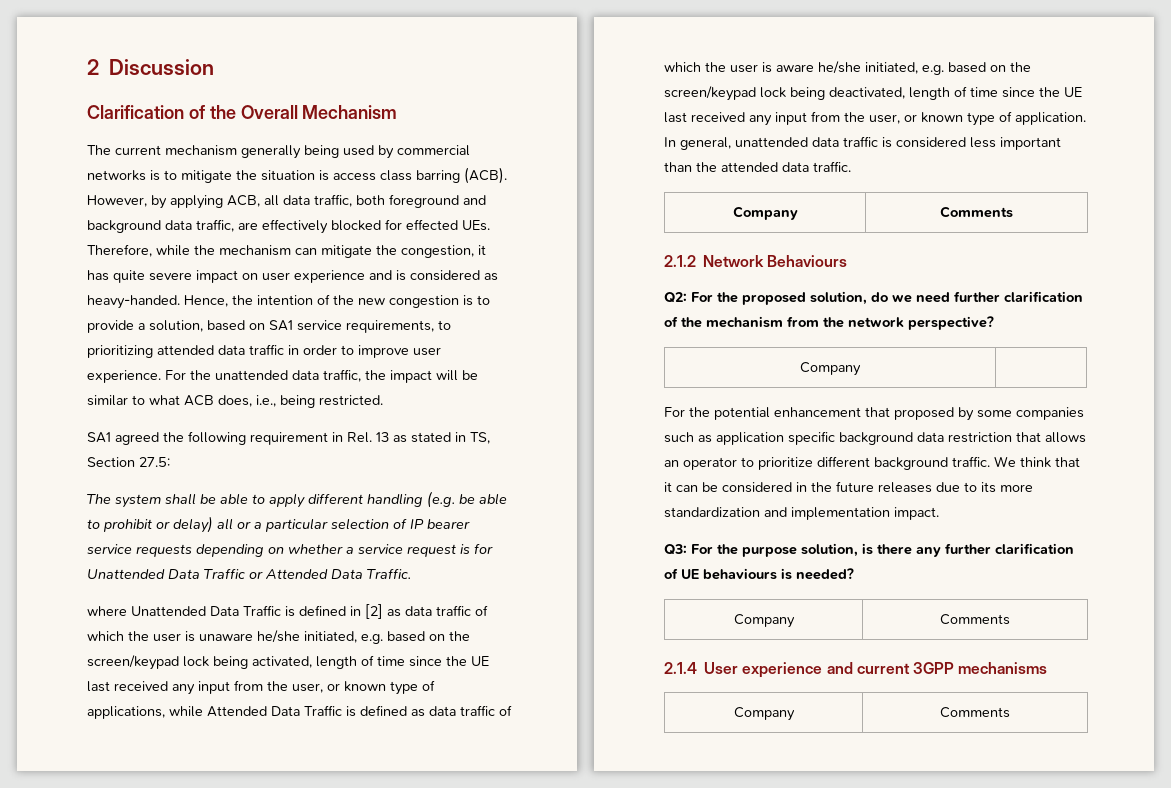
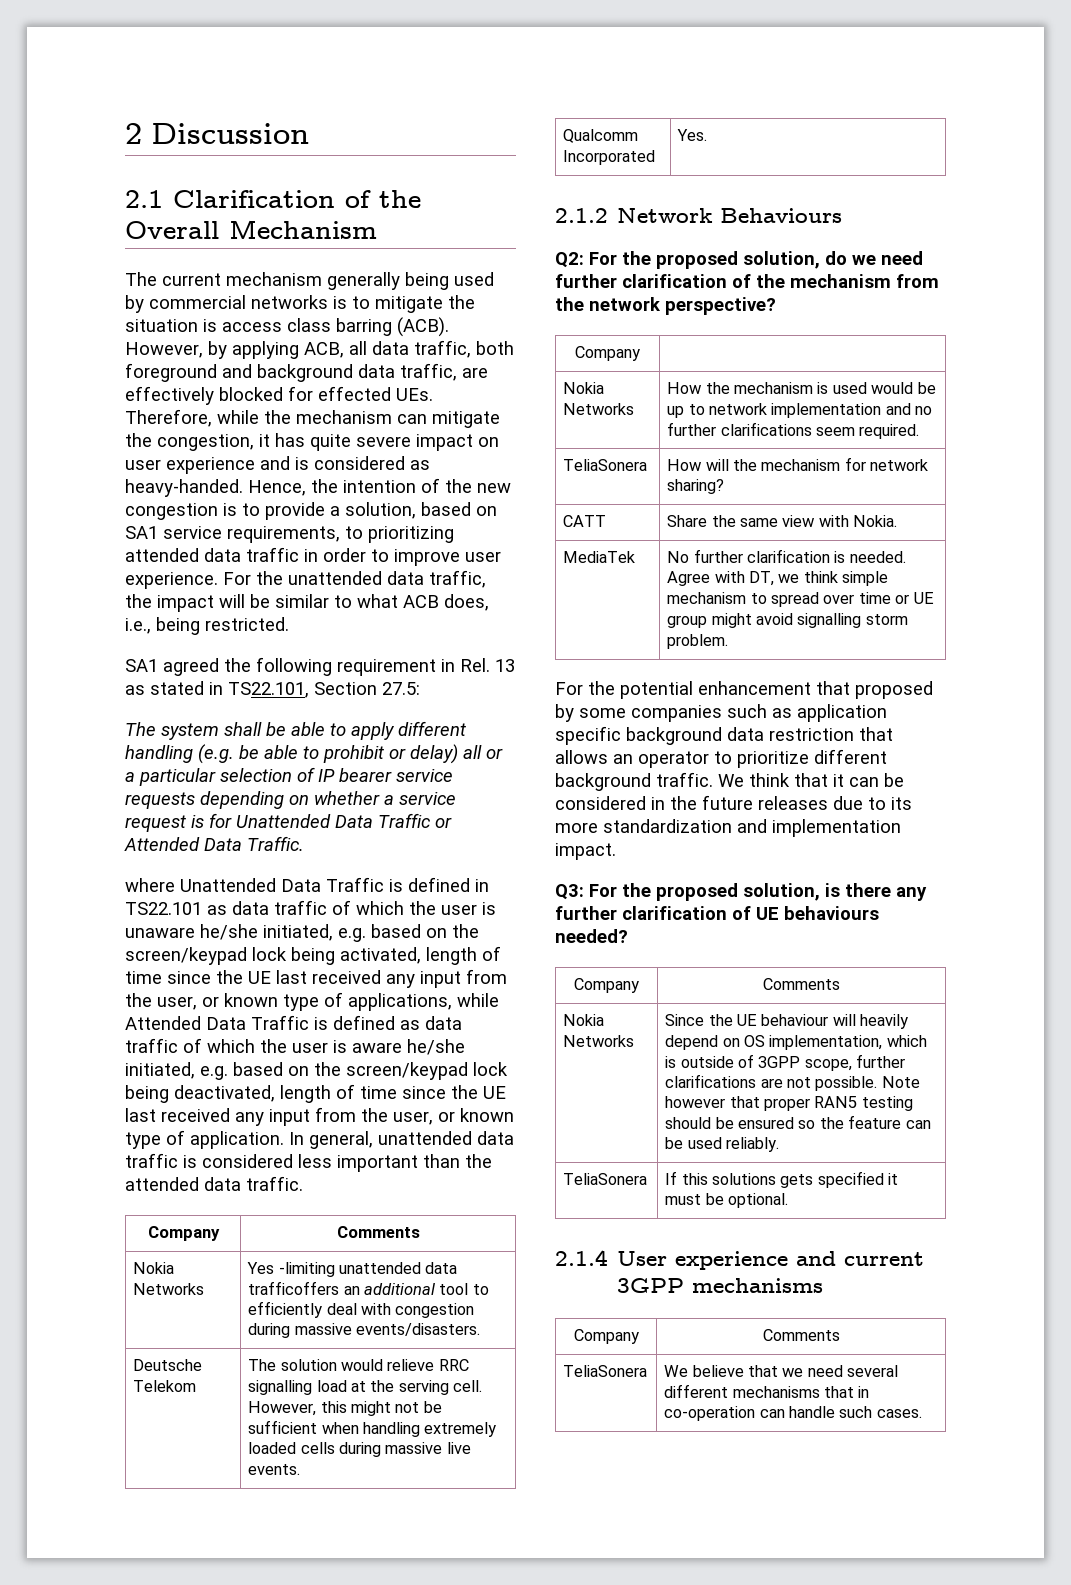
(214, 67) none -> [125,190,163,208] 2.1
[470,432,490,444] TS, -> [228,682,309,698] TS22.101,
[365,604,383,619] [2] -> [125,902,202,915] TS22.101
(1013, 212) none -> [133,1262,175,1274] [133,1283,205,1295] [247,1262,458,1277] [248,1281,489,1295] [248,1301,475,1318] [248,1323,480,1338] [133,1359,203,1371] [133,1380,197,1392] [248,1359,469,1371] [248,1380,483,1395] [248,1401,442,1416] [248,1420,497,1437] [248,1442,471,1457] [248,1464,301,1475] [563,129,639,143] [563,150,656,165] [677,129,708,141] // Nokia Networks | Yes -limiting unattended data trafficoffers an additional tool to efficiently deal with congestion during massive events/disasters. // Deutsche Telekom | The solution would relieve RRC signalling load at the serving cell. However, this might not be sufficient when handling extremely loaded cells during massive live events. // Qualcomm Incorporated | Yes.
(861, 369) none -> [563,382,605,394] [563,403,635,415] [667,382,936,394] [667,403,933,418] [667,422,920,439] [563,459,648,471] [667,457,929,471] [667,479,725,494] [563,515,607,527] [667,515,898,527] [563,551,636,563] [667,549,906,563] [667,571,889,586] [667,592,934,607] [667,613,908,628] [667,634,729,649] // Nokia Networks | How the mechanism is used would be up to network implementation and no further clarifications seem required. // TeliaSonera | How will the mechanism for network sharing? // CATT | Share the same view with Nokia. // MediaTek | No further clarification is needed. Agree with DT, we think simple mechanism to spread over time or UE group might avoid signalling storm problem.
[742,546,797,557] purpose -> [656,883,738,901] proposed
[781,568,792,580] is -> (879, 913) none
(1010, 619) none -> [563,1014,605,1026] [563,1035,635,1047] [665,1014,909,1029] [665,1035,927,1050] [665,1054,906,1071] [665,1074,920,1091] [665,1096,913,1111] [665,1115,931,1129] [665,1137,779,1152] [563,1173,648,1185] [665,1171,899,1188] [665,1193,788,1208] // Nokia Networks | Since the UE behaviour will heavily depend on OS implementation, which is outside of 3GPP scope, further clarifications are not possible. Note however that proper RAN5 testing should be ensured so the feature can be used reliably. // TeliaSonera | If this solutions gets specified it must be optional.
(1010, 712) none -> [563,1365,648,1377] [664,1365,899,1377] [664,1384,870,1398] [664,1406,922,1421] // TeliaSonera | We believe that we need several different mechanisms that in co-operation can handle such cases.

